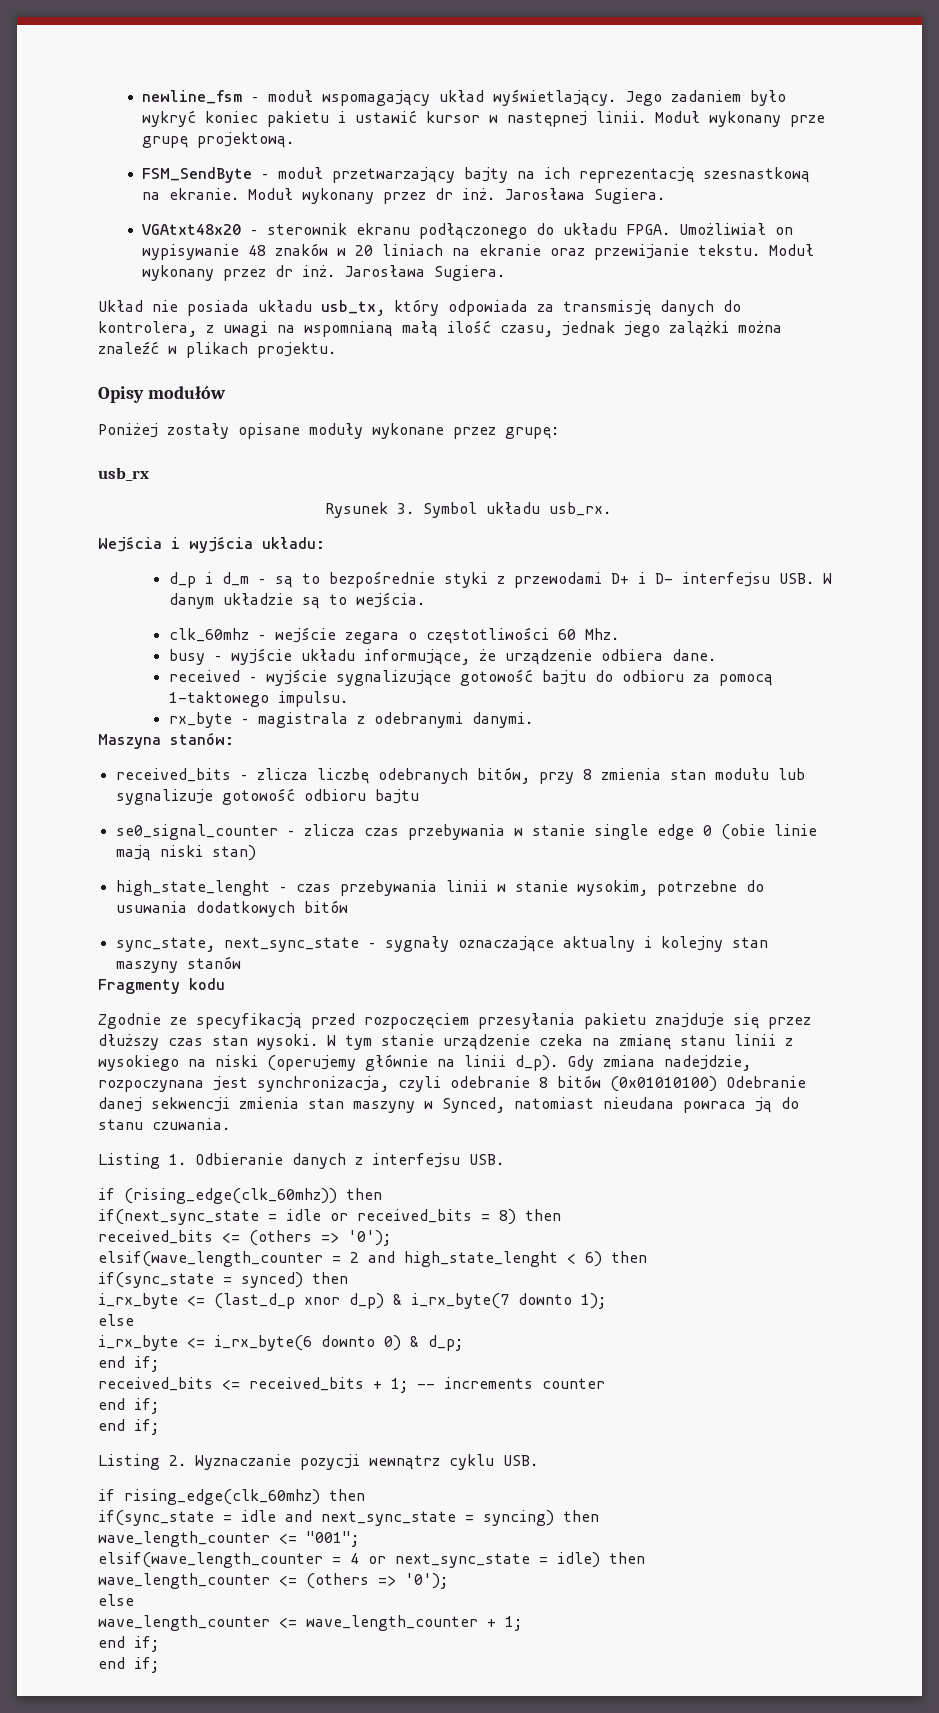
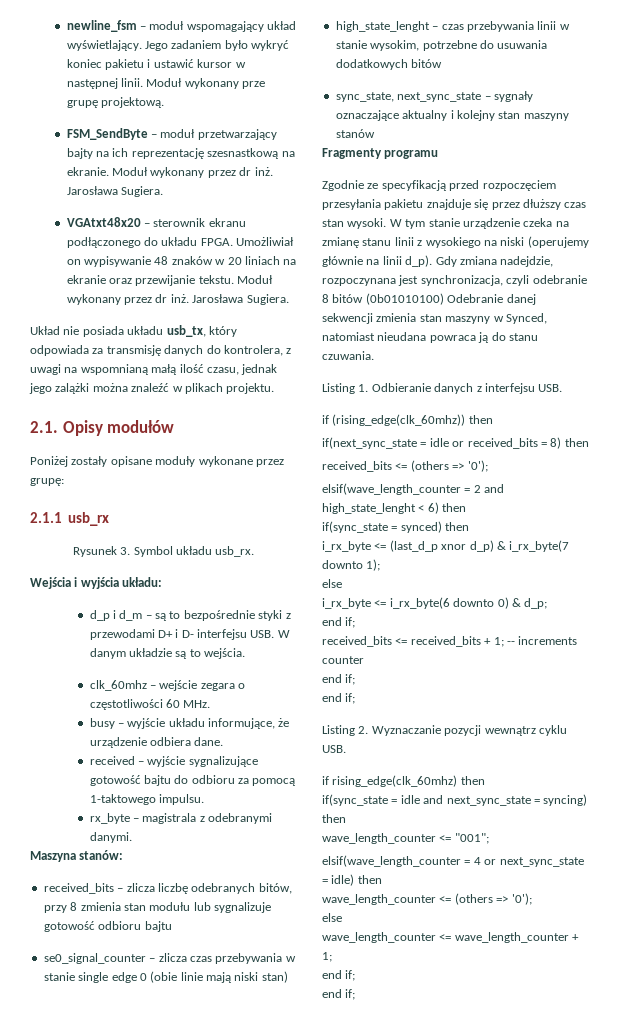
(336, 350) none -> [30,421,58,433] 2.1.
(559, 433) none -> [30,512,62,523] 2.1.1
[584,628,619,640] Mhz. -> [183,700,211,708] MHz.
[189,978,225,990] kodu -> [384,150,439,159] programu
[610,1076,717,1092] (0x01010100) -> [365,293,444,305] (0b01010100)

